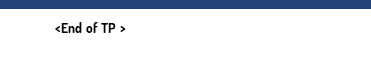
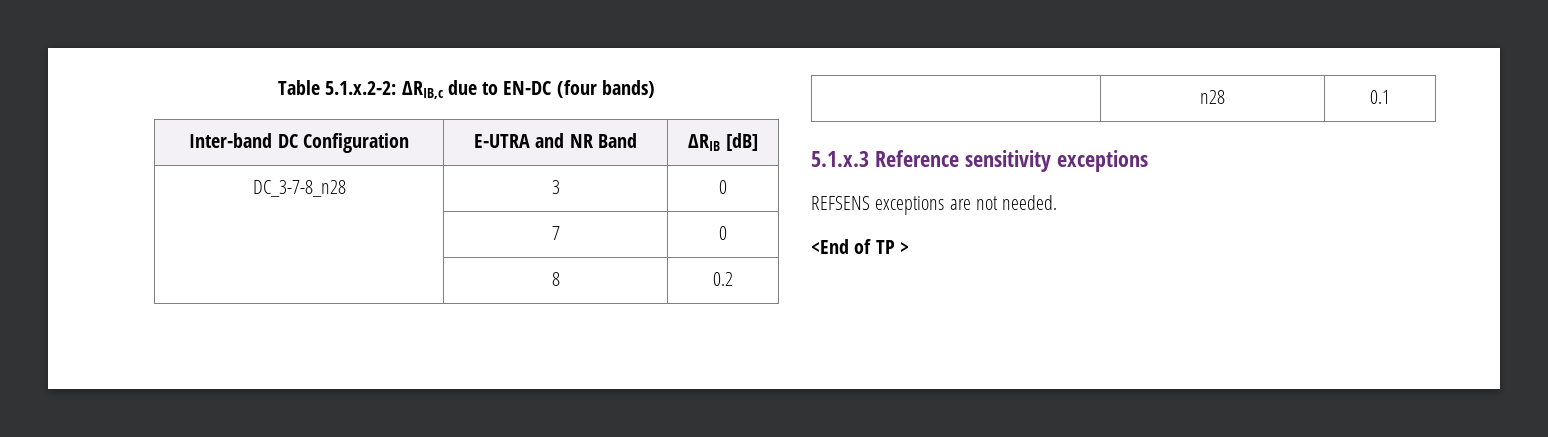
(55, 27) none -> [278,80,655,99] [189,133,409,153] [474,133,637,148] [688,133,758,151] [252,180,346,197] [551,180,560,194] [719,180,727,194] [551,226,560,240] [719,226,727,240] [551,272,560,286] [713,272,733,286] [1200,90,1225,104] [1370,90,1390,104] [811,150,1148,172] [811,195,1058,215] Table 5.1.x.2-2: ΔRIB,c due to EN-DC (four bands) // Inter-band DC Configuration | E-UTRA and NR Band | ΔRIB [dB] // DC_3-7-8_n28 | 3 | 0 // | 7 | 0 // | 8 | 0.2 // | n28 | 0.1 // 5.1.x.3 Reference sensitivity exceptions // REFSENS exceptions are not needed. //

